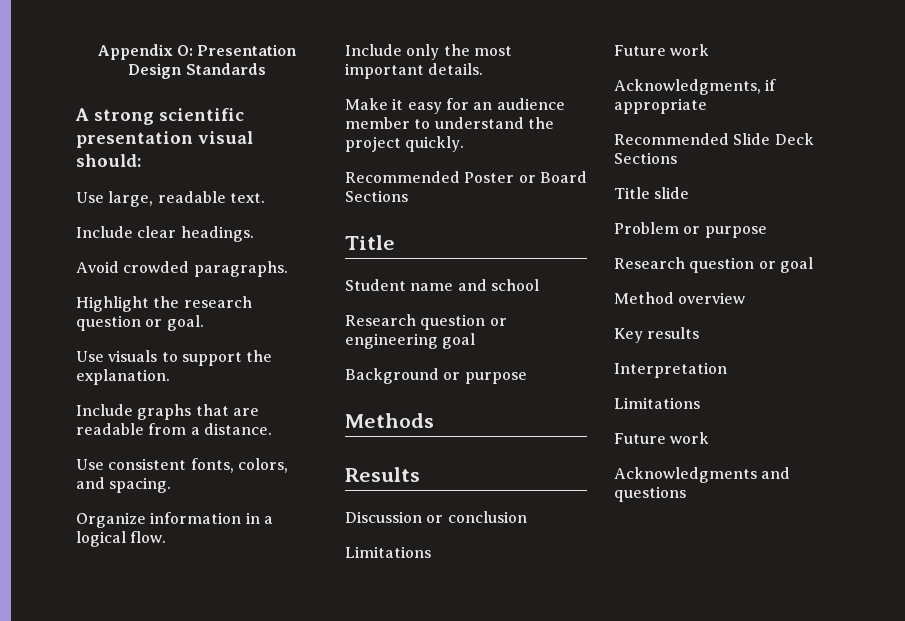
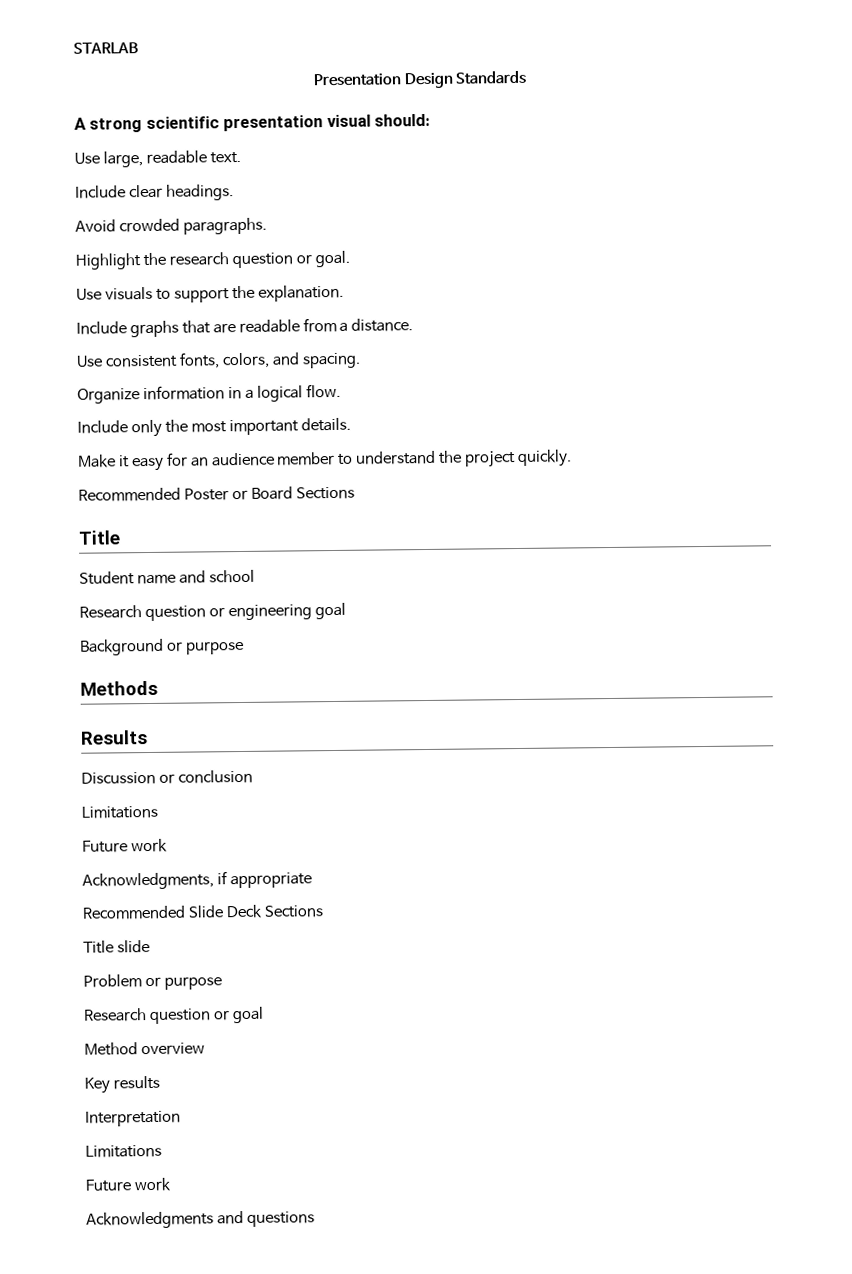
[97,44,193,60] Appendix O: -> [73,42,139,54] STARLAB //

